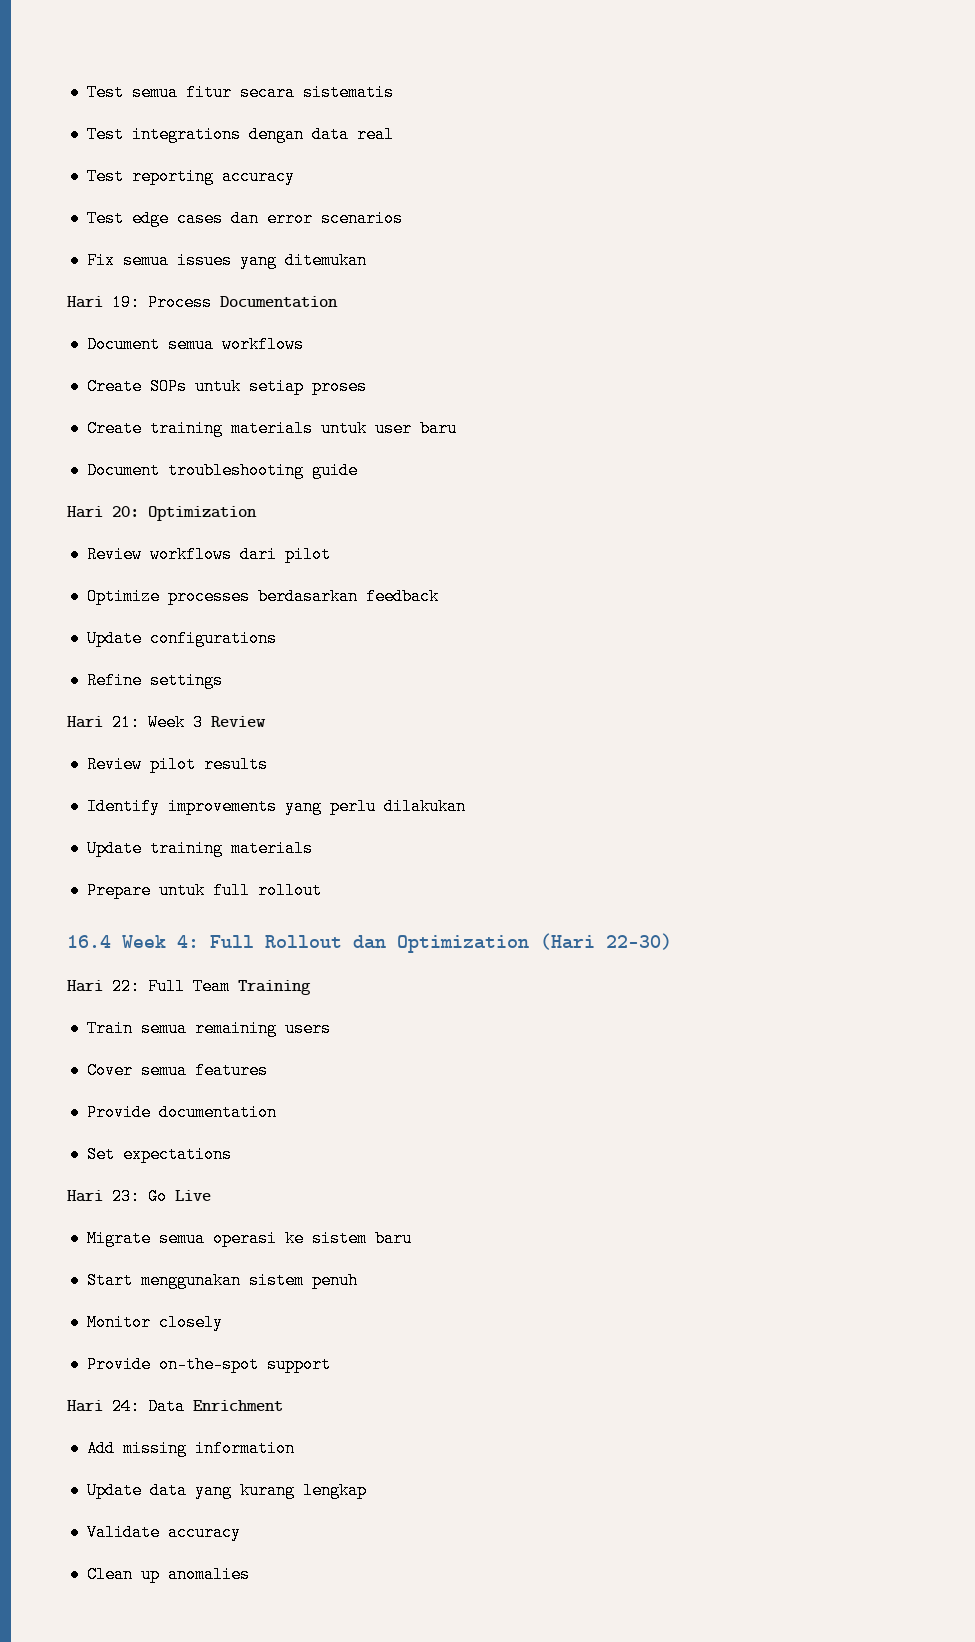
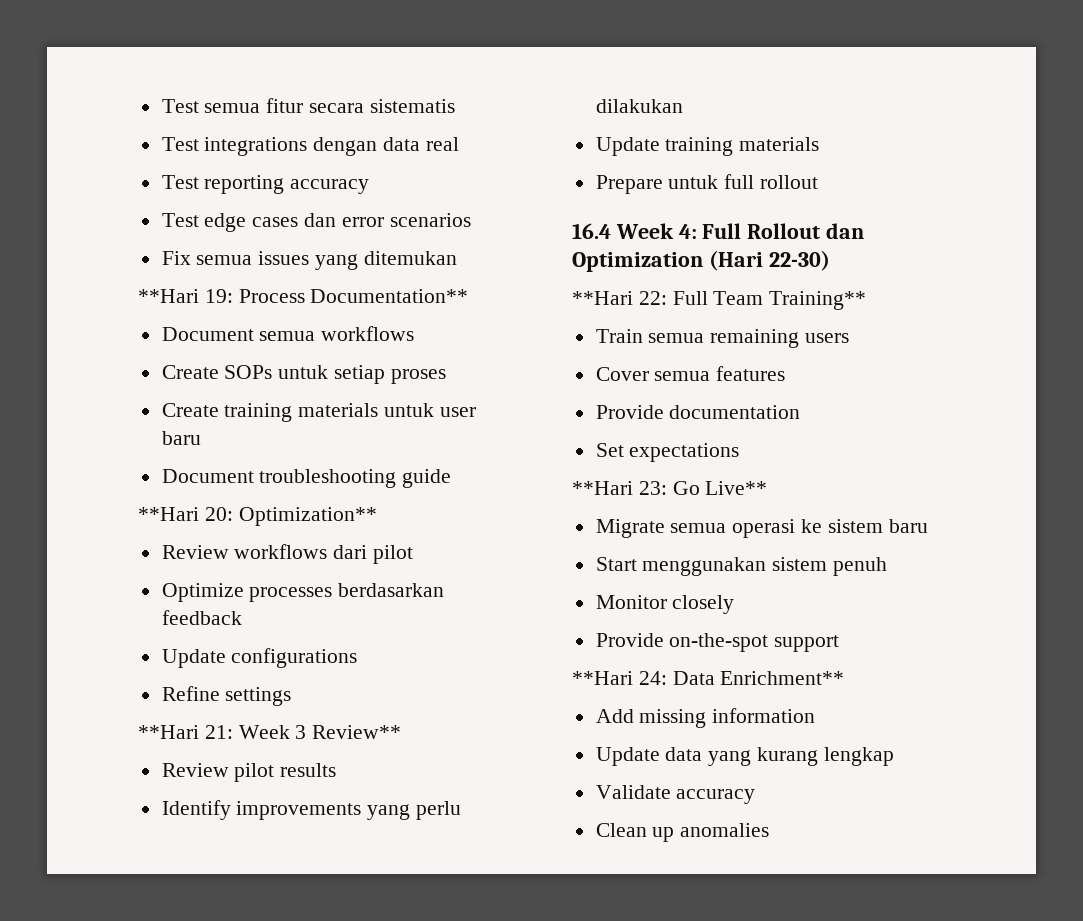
[67,296,103,308] Hari -> [138,289,199,303] **Hari
[220,296,338,308] Documentation -> [310,289,469,303] Documentation**
[67,506,257,521] Hari 20: Optimization -> [138,507,377,526] **Hari 20: Optimization**
[67,716,103,728] Hari -> [138,725,199,739] **Hari
[211,716,266,727] Review -> [312,725,402,739] Review**
[67,980,103,992] Hari -> [572,291,633,305] **Hari
[238,980,311,995] Training -> [769,291,867,310] Training**
[67,1190,103,1202] Hari -> [572,481,633,495] **Hari
[175,1190,211,1201] Live -> [705,481,768,495] Live**
[67,1400,103,1412] Hari -> [572,671,633,685] **Hari
[193,1400,283,1411] Enrichment -> [720,671,845,685] Enrichment**

